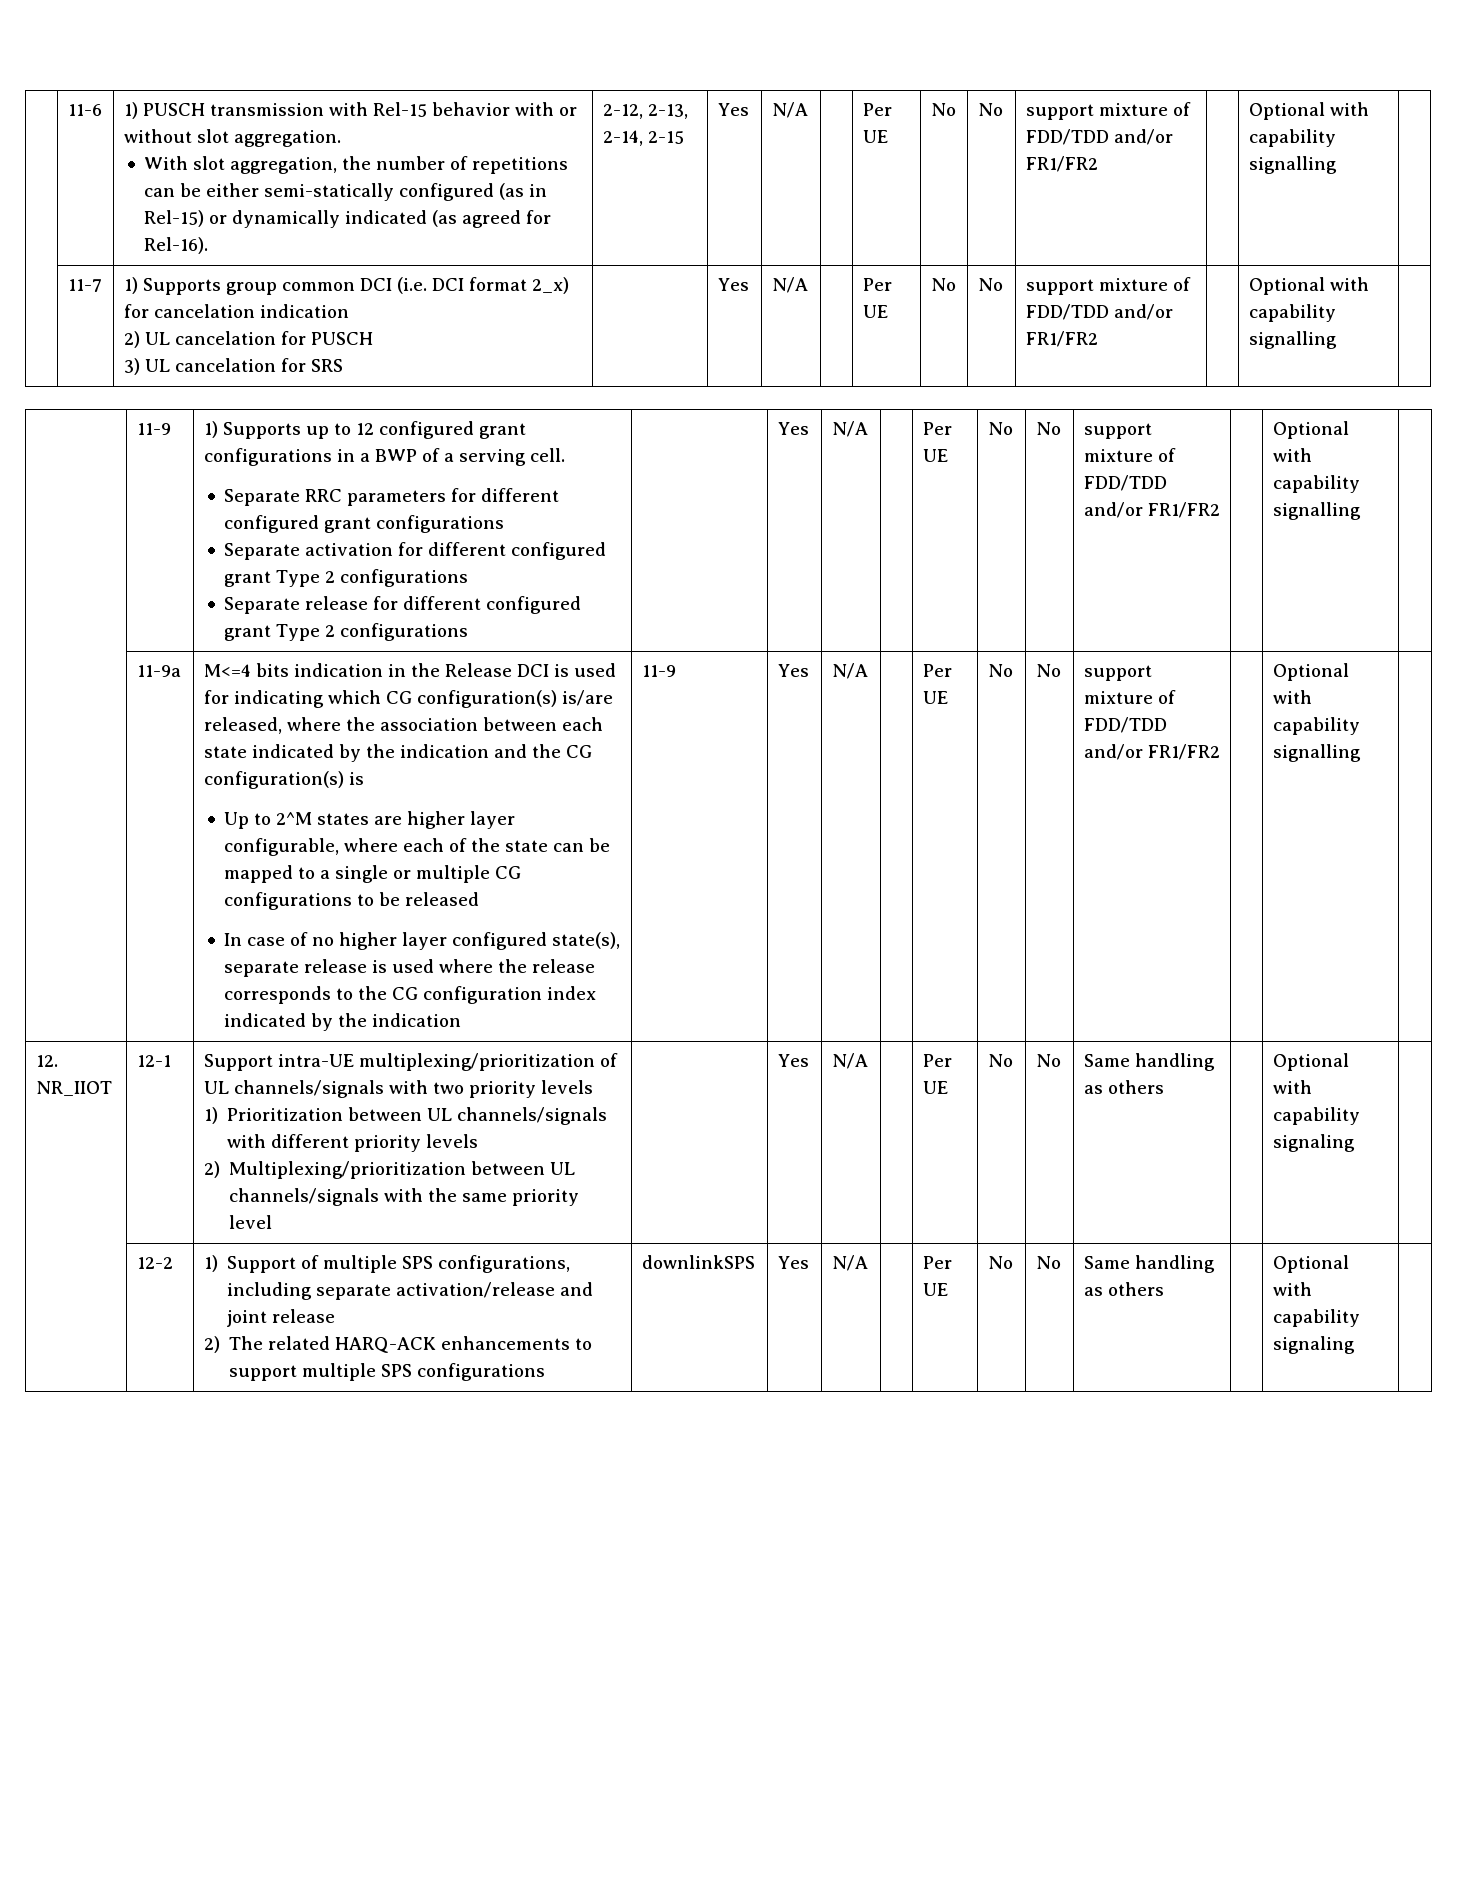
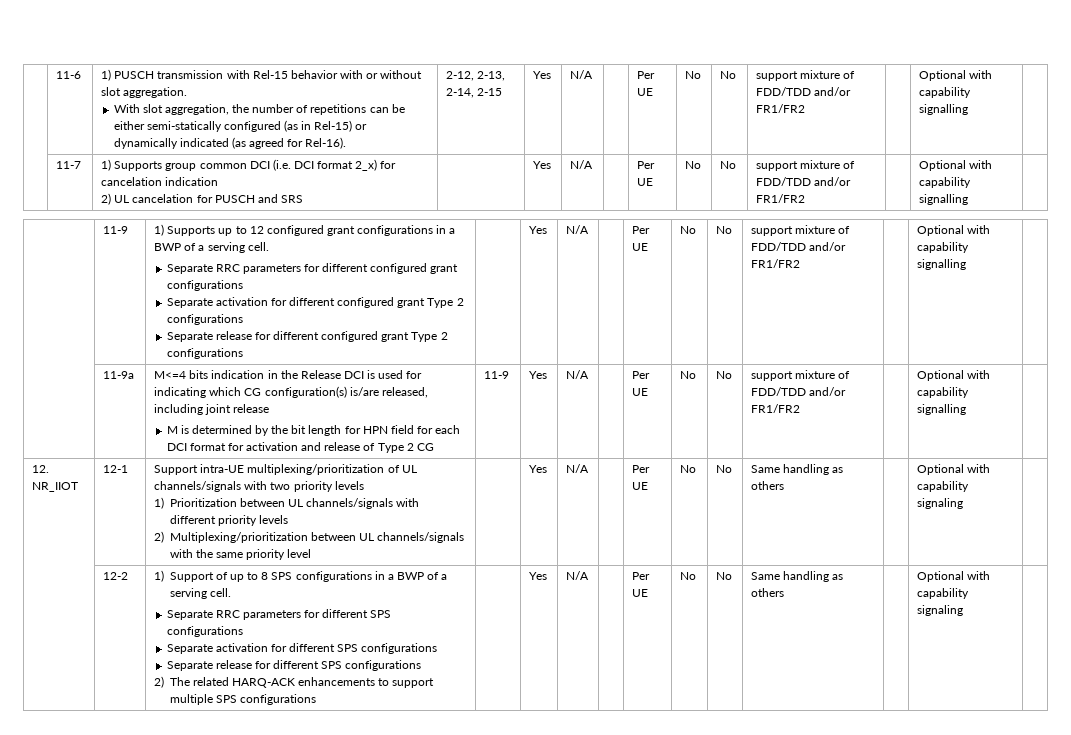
[123,358,306,375] // 3) UL cancelation for -> [257,194,278,203] and
[286,717,603,731] [203,744,592,762] [203,771,364,789] [224,811,516,829] [224,838,611,856] [224,865,522,883] [224,892,480,910] [224,932,621,950] [224,959,596,977] [224,986,597,1004] [224,1013,462,1031] where the association between each state indicated by the indication and the CG configuration(s) is // Up to 2^M states are higher layer configurable, where each of the state can be mapped to a single or multiple CG configurations to be released // In case of no higher layer configured state(s), separate release is used where the release corresponds to the CG configuration index indicated by the indication -> [154,404,270,415] [166,425,460,436] [166,442,434,453] including joint release // M is determined by the bit length for HPN field for each DCI format for activation and release of Type 2 CG
[323,1255,571,1273] [227,1282,594,1300] [227,1309,336,1327] multiple SPS configurations, including separate activation/release and joint release -> [230,571,448,582] [169,588,232,599] [166,609,392,620] [166,626,243,637] [166,643,438,654] [166,660,422,671] up to 8 SPS configurations in a BWP of a serving cell. // Separate RRC parameters for different SPS configurations // Separate activation for different SPS configurations // Separate release for different SPS configurations
[641,1255,755,1269] downlinkSPS -> (317, 699) none

